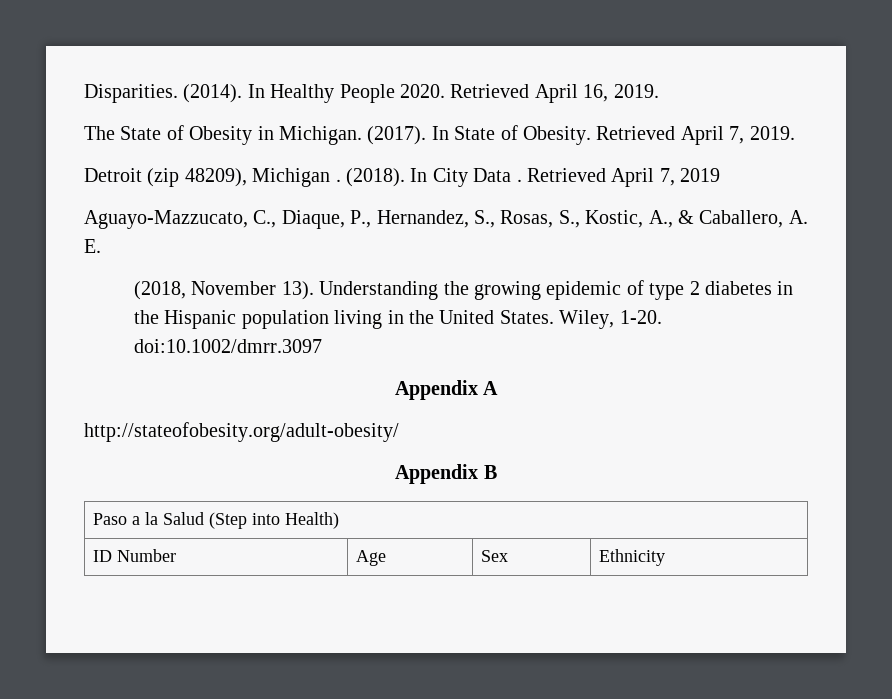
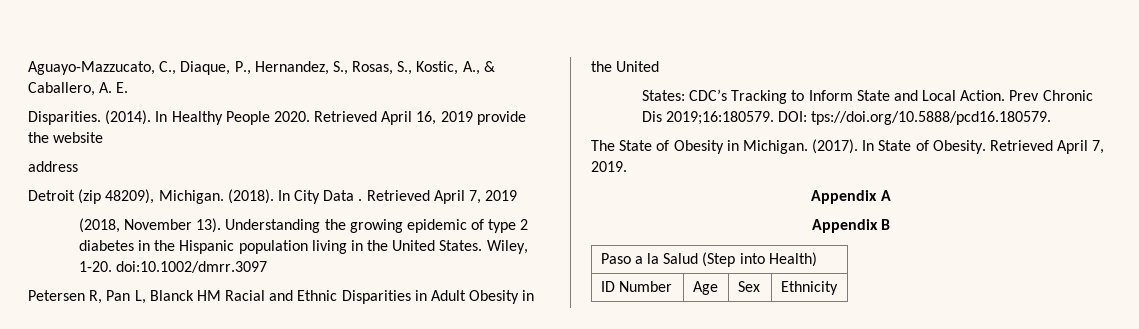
[84,84,659,103] [84,125,795,145] [84,168,721,187] Disparities. (2014). In Healthy People 2020. Retrieved April 16, 2019. // The State of Obesity in Michigan. (2017). In State of Obesity. Retrieved April 7, 2019. // Detroit (zip 48209), Michigan . (2018). In City Data . Retrieved April 7, 2019 // -> (28, 68) none
(101, 246) none -> [28,110,526,125] [28,132,104,143] [28,161,78,172] [28,189,518,204] // Disparities. (2014). In Healthy People 2020. Retrieved April 16, 2019 provide the website // address // Detroit (zip 48209), Michigan. (2018). In City Data . Retrieved April 7, 2019
(323, 346) none -> [28,290,535,304] [591,61,660,72] [641,89,1093,104] [641,111,1052,125] [591,139,1105,154] [591,161,627,172] // Petersen R, Pan L, Blanck HM Racial and Ethnic Disparities in Adult Obesity in the United // States: CDC’s Tracking to Inform State and Local Action. Prev Chronic Dis 2019;16:180579. DOI: tps://doi.org/10.5888/pcd16.180579. // The State of Obesity in Michigan. (2017). In State of Obesity. Retrieved April 7, 2019.
[84,422,399,442] // http://stateofobesity.org/adult-obesity/ -> (891, 195) none

